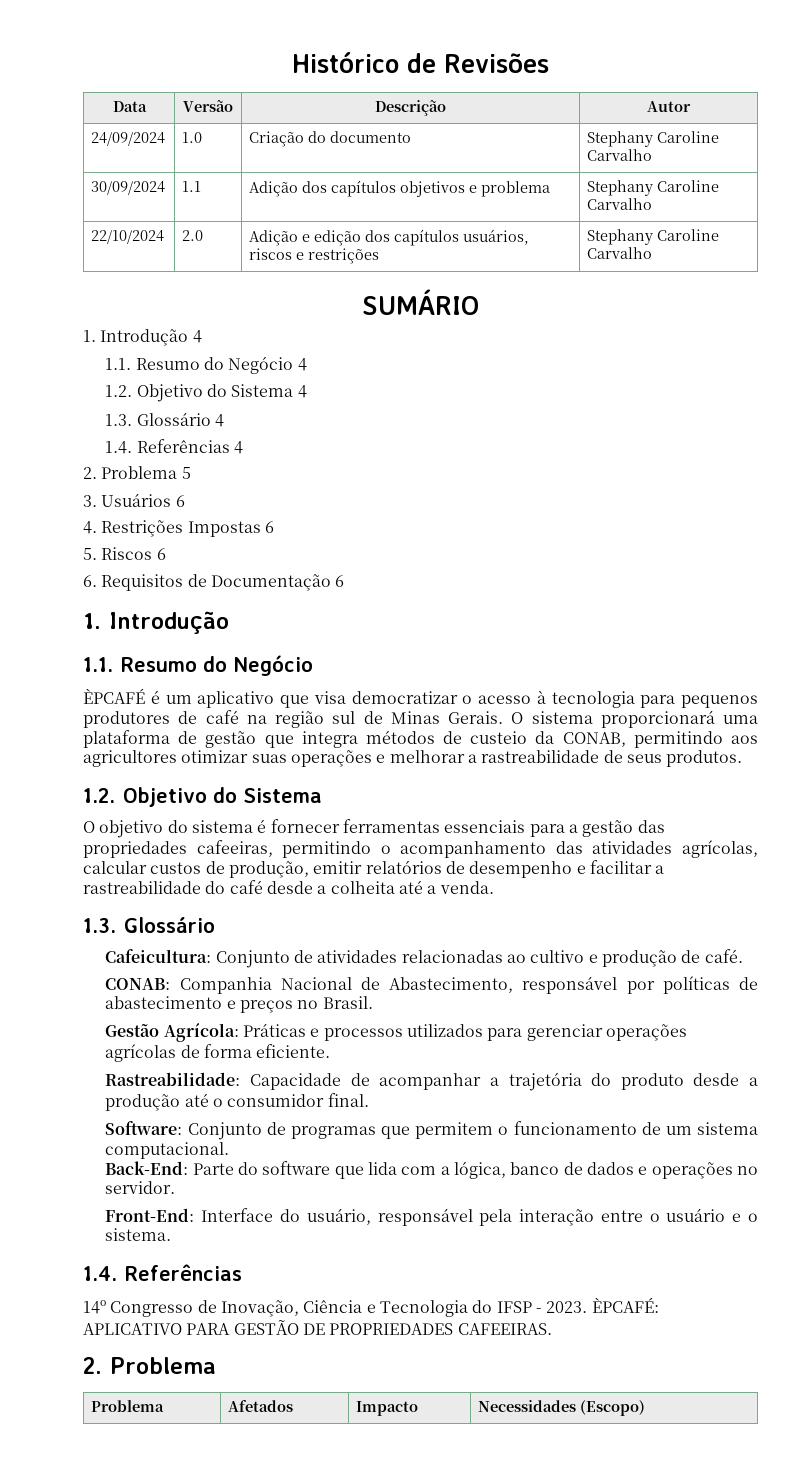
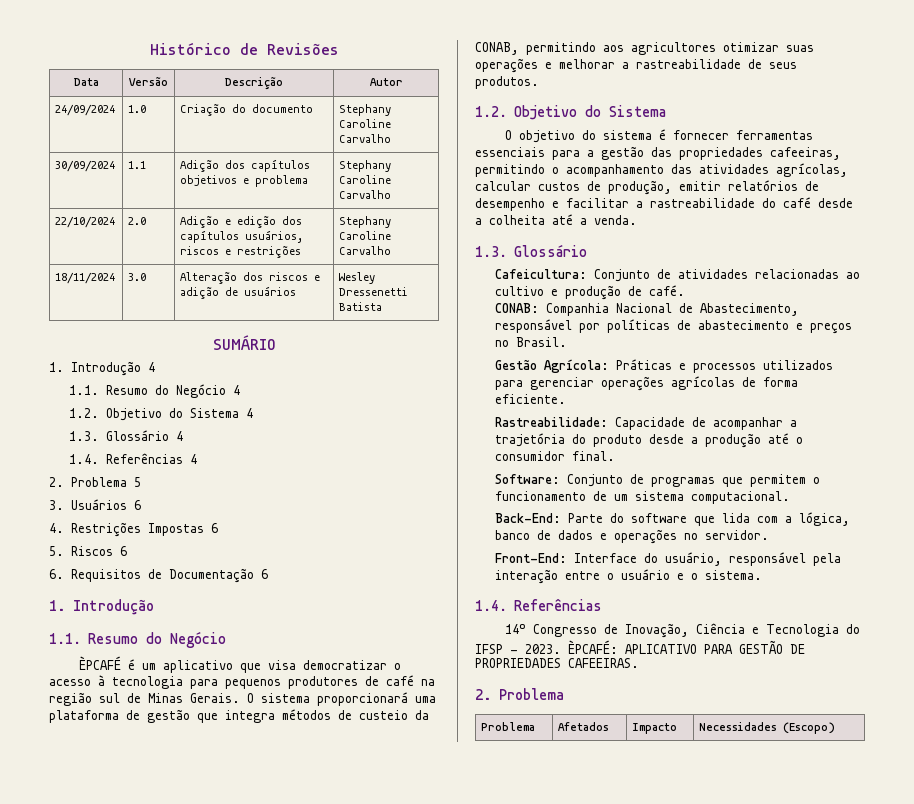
(653, 253) none -> [55,272,116,284] [128,273,147,281] [180,272,321,284] [180,286,297,299] [339,272,376,284] [339,287,409,296] [339,302,383,311] // 18/11/2024 | 3.0 | Alteração dos riscos e adição de usuários | Wesley Dressenetti Batista

